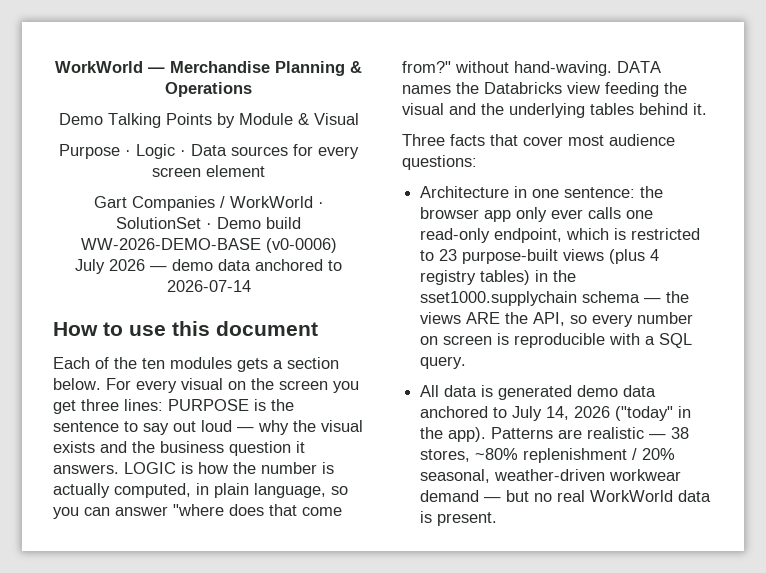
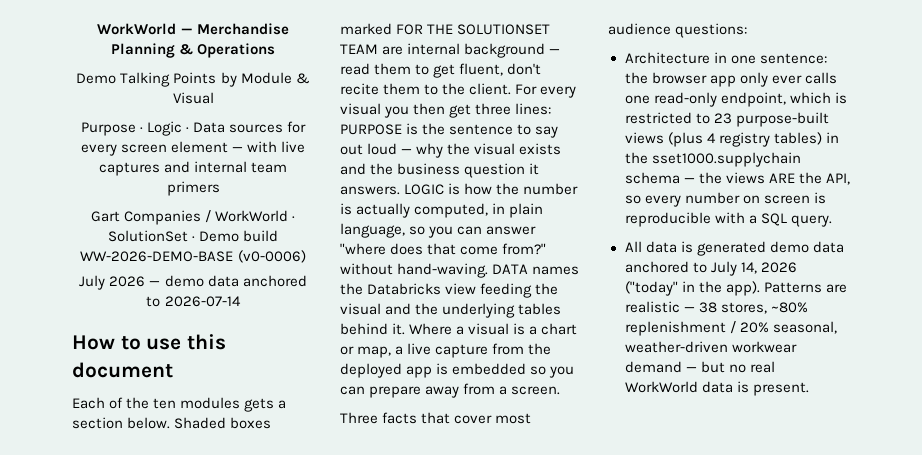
(265, 171) none -> [232,141,306,153] [98,161,288,176] [166,181,220,196] — with live captures and internal team primers
[106,378,359,393] For every visual on the screen you -> [174,417,272,429] [340,23,551,35] [340,43,561,58] [340,63,542,78] [340,83,577,98] [340,103,446,118] Shaded boxes marked FOR THE SOLUTIONSET TEAM are internal background — read them to get fluent, don't recite them to the client. For every visual you then
(707, 109) none -> [409,323,578,335] [340,343,552,358] [340,363,575,378] [340,383,561,398] Where a visual is a chart or map, a live capture from the deployed app is embedded so you can prepare away from a screen.

